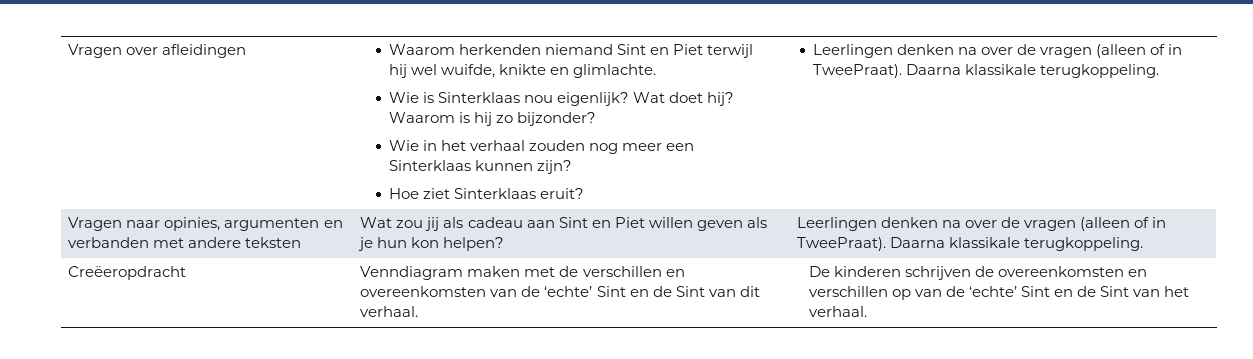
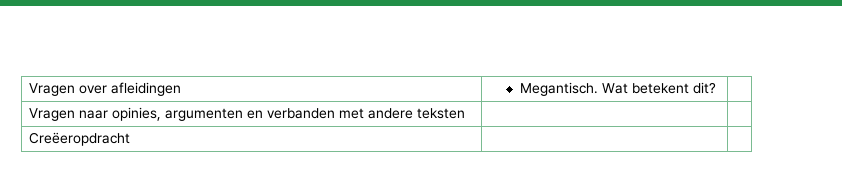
[389,44,754,58] [389,64,657,78] [389,92,735,106] [389,112,597,126] [389,140,695,154] [389,160,573,174] [389,188,585,199] [813,44,1183,58] [813,64,1160,78] Waarom herkenden niemand Sint en Piet terwijl hij wel wuifde, knikte en glimlachte. // Wie is Sinterklaas nou eigenlijk? Wat doet hij? Waarom is hij zo bijzonder? // Wie in het verhaal zouden nog meer een Sinterklaas kunnen zijn? // Hoe ziet Sinterklaas eruit? | Leerlingen denken na over de vragen (alleen of in TweePraat). Daarna klassikale terugkoppeling. -> [519,82,716,96] Megantisch. Wat betekent dit? |
[360,217,767,231] [358,237,505,251] [796,217,1166,231] [796,237,1143,251] [68,266,187,280] [360,266,685,280] [360,286,760,297] [360,306,419,317] [808,266,1148,280] [808,286,1190,300] [808,306,867,317] Wat zou jij als cadeau aan Sint en Piet willen geven als je hun kon helpen? | Leerlingen denken na over de vragen (alleen of in TweePraat). Daarna klassikale terugkoppeling. // Creëeropdracht | Venndiagram maken met de verschillen en overeenkomsten van de ‘echte’ Sint en de Sint van dit verhaal. | De kinderen schrijven de overeenkomsten en verschillen op van de ‘echte’ Sint en de Sint van het verhaal. -> [29,132,131,146] | // Creëeropdracht | |

